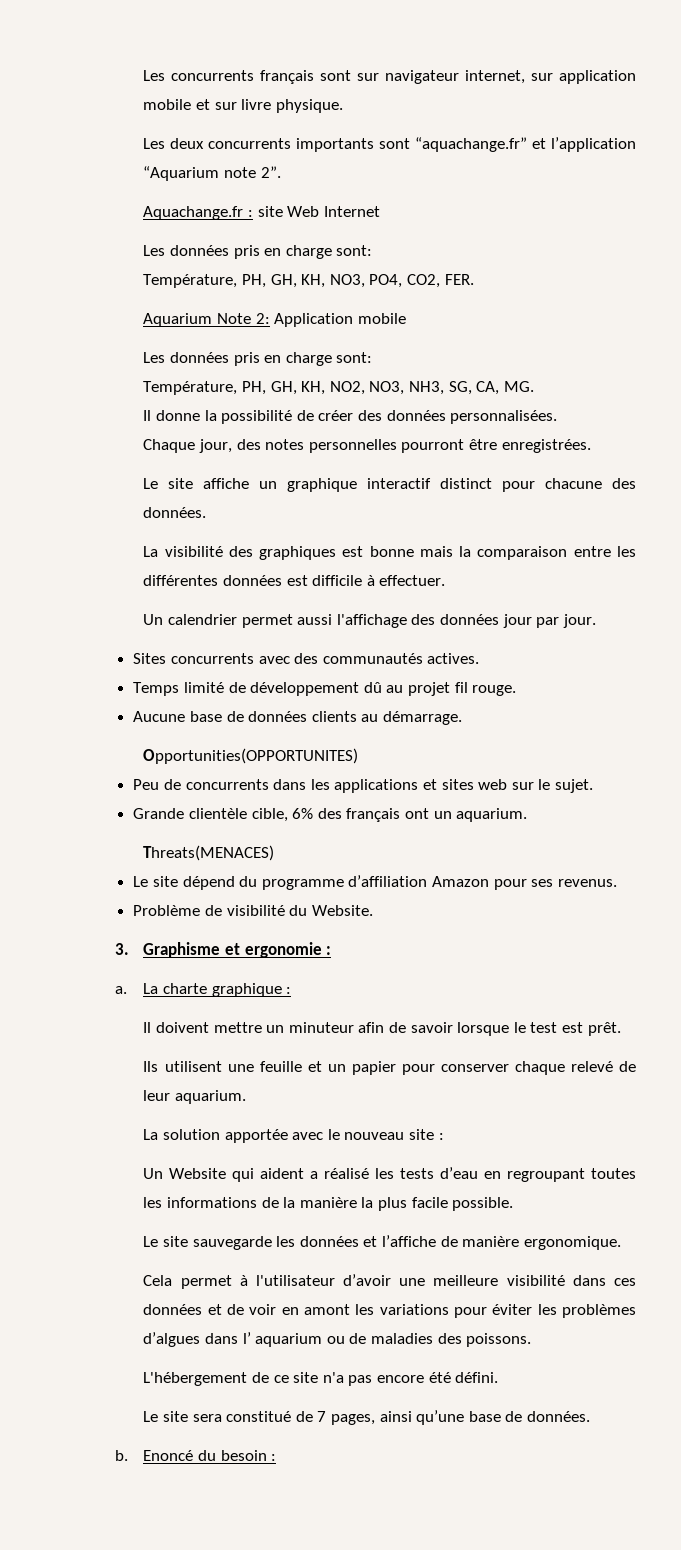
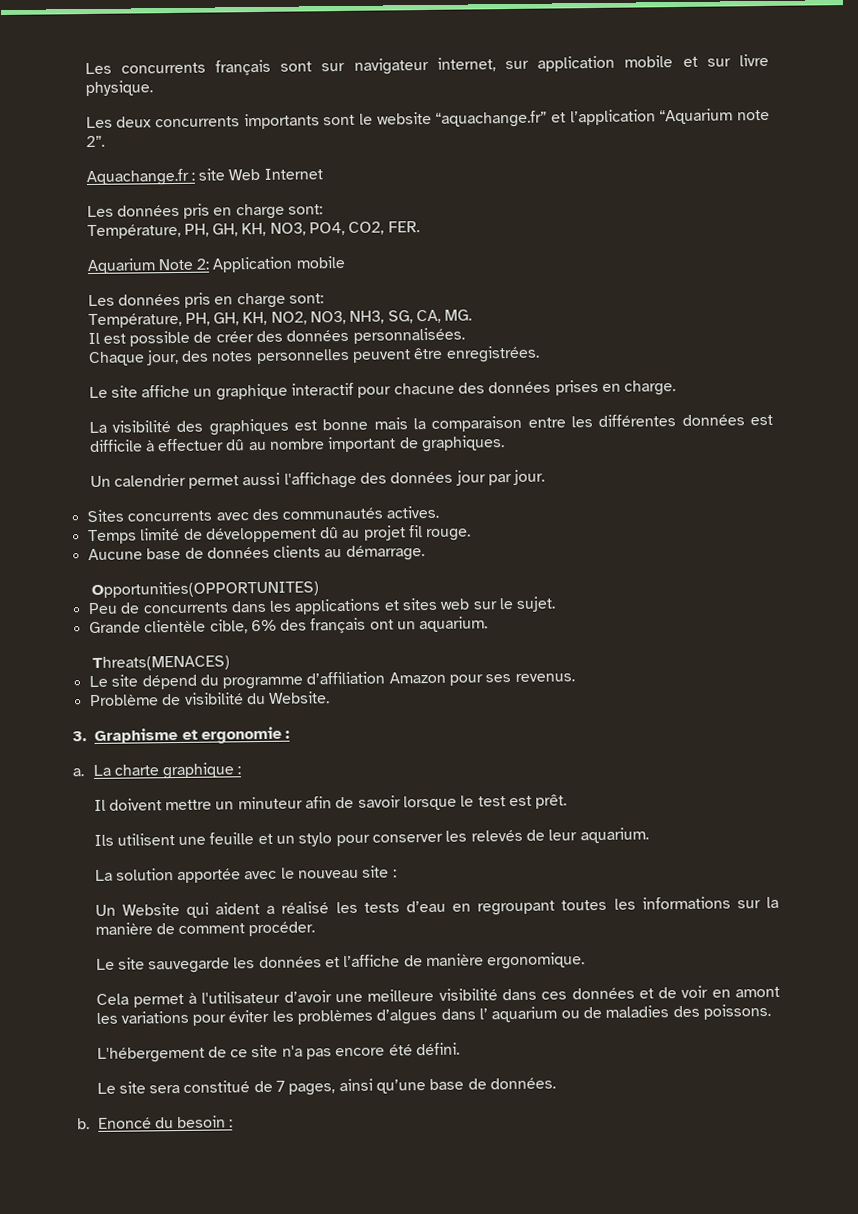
(411, 143) none -> [358,111,432,125] le website
[156,410,293,424] donne la possibilité -> [102,330,191,347] est possible
[401,439,465,453] pourront -> [352,349,412,363] peuvent
[440,478,493,489] distinct -> (355, 389) none
[143,507,207,518] données. -> [488,379,677,396] données prises en charge.
[379,575,446,586] effectuer. -> [157,435,506,453] effectuer dû au nombre important de graphiques.
[351,1061,396,1075] papier -> [298,832,333,847] stylo
[514,1061,613,1075] chaque relevé -> [445,829,523,842] les relevés
[261,1197,279,1208] de -> [736,900,761,909] sur
[361,1197,514,1211] la plus facile possible. -> [155,921,316,937] de comment procéder.

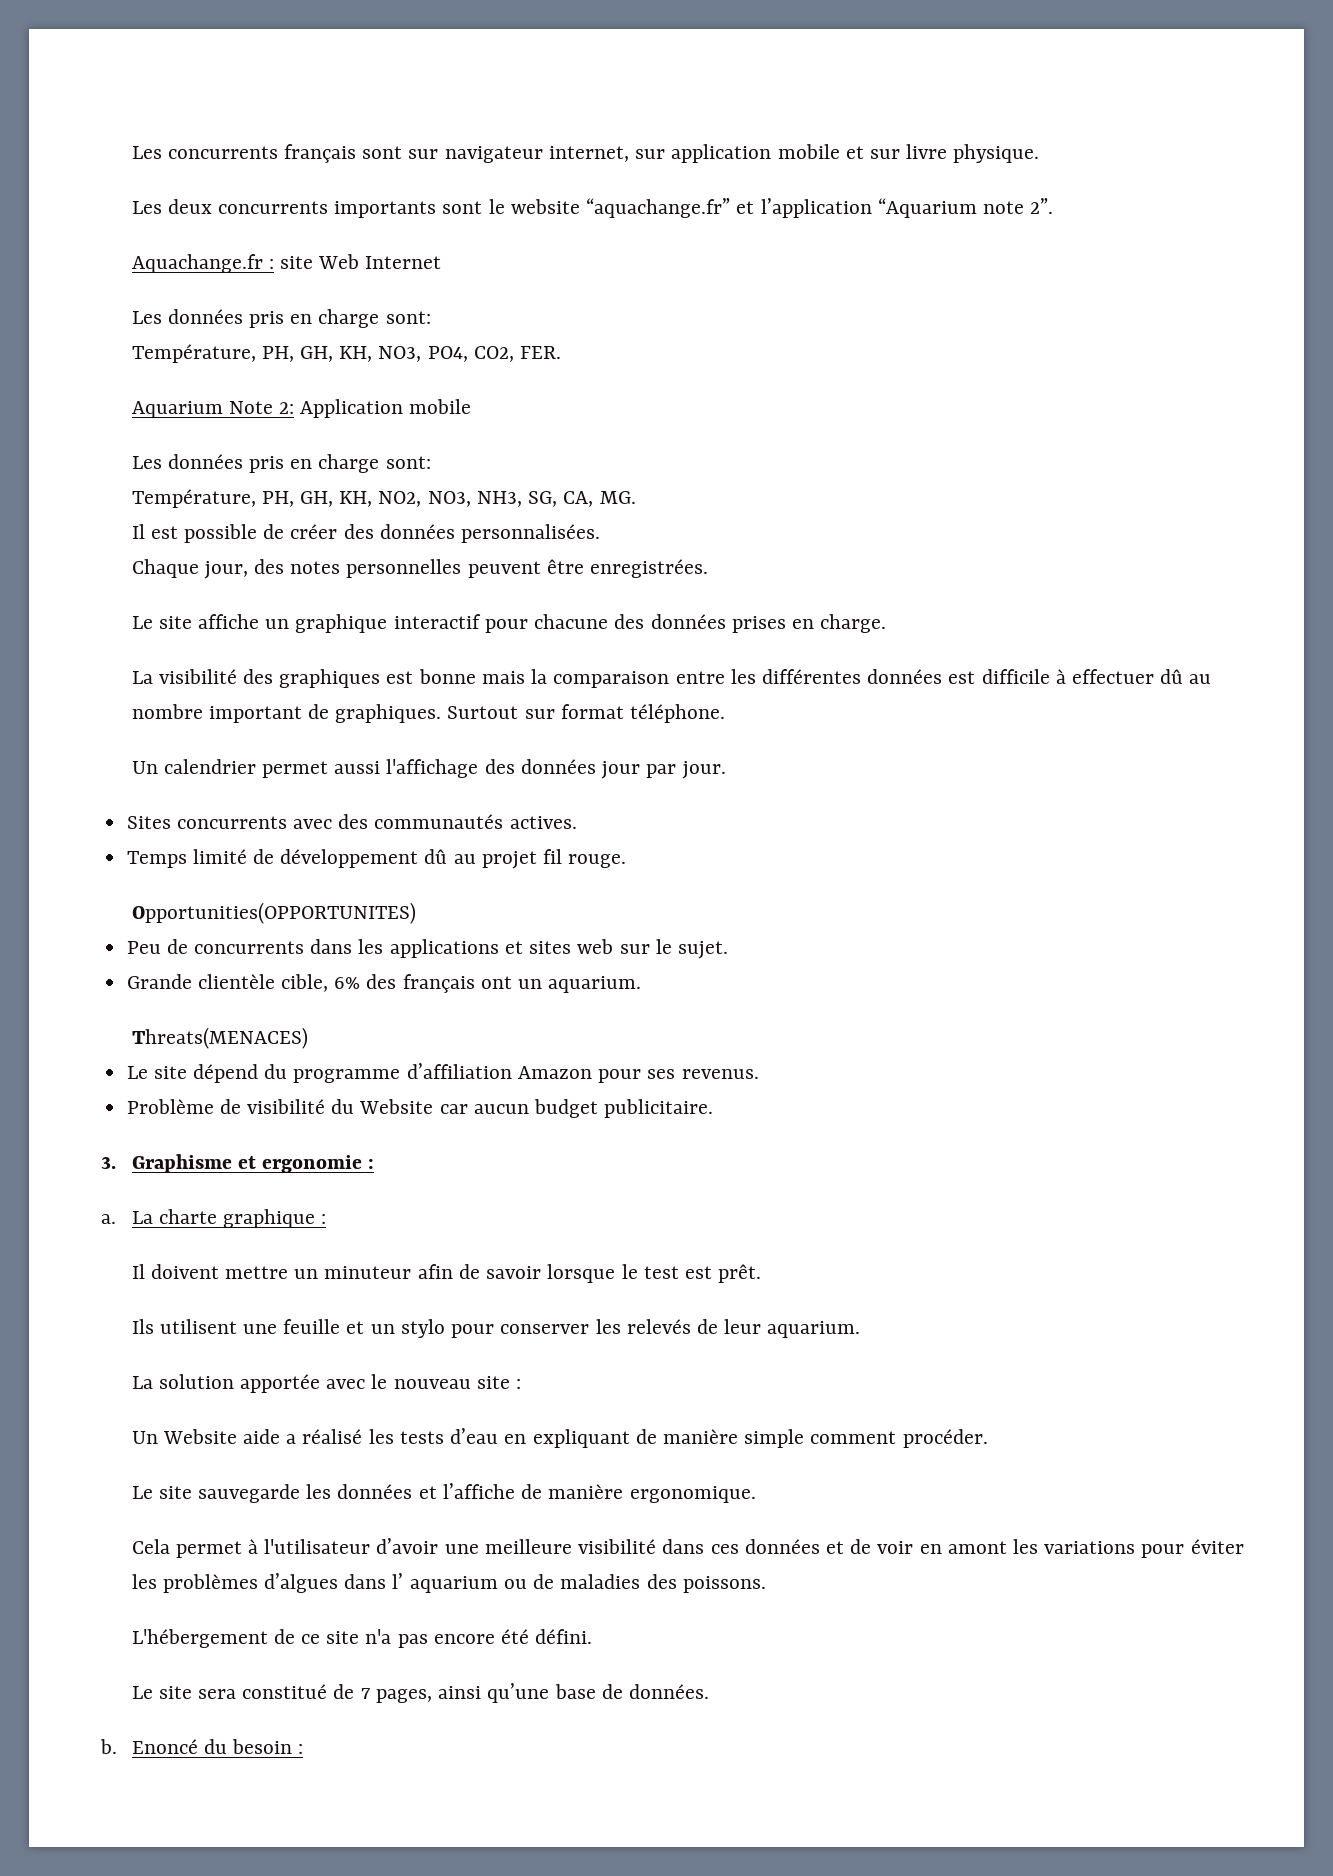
(506, 444) none -> [447,704,726,723] Surtout sur format téléphone.
[87,545,425,561] // Aucune base de données clients au démarrage. -> (627, 861) none
[268,691,331,704] Website. -> [359,1099,714,1118] Website car aucun budget publicitaire.
[185,902,261,918] qui aident -> [243,1429,281,1444] aide
[477,896,780,916] [94,922,175,935] regroupant toutes les informations sur la manière de -> [532,1429,805,1448] expliquant de manière simple

